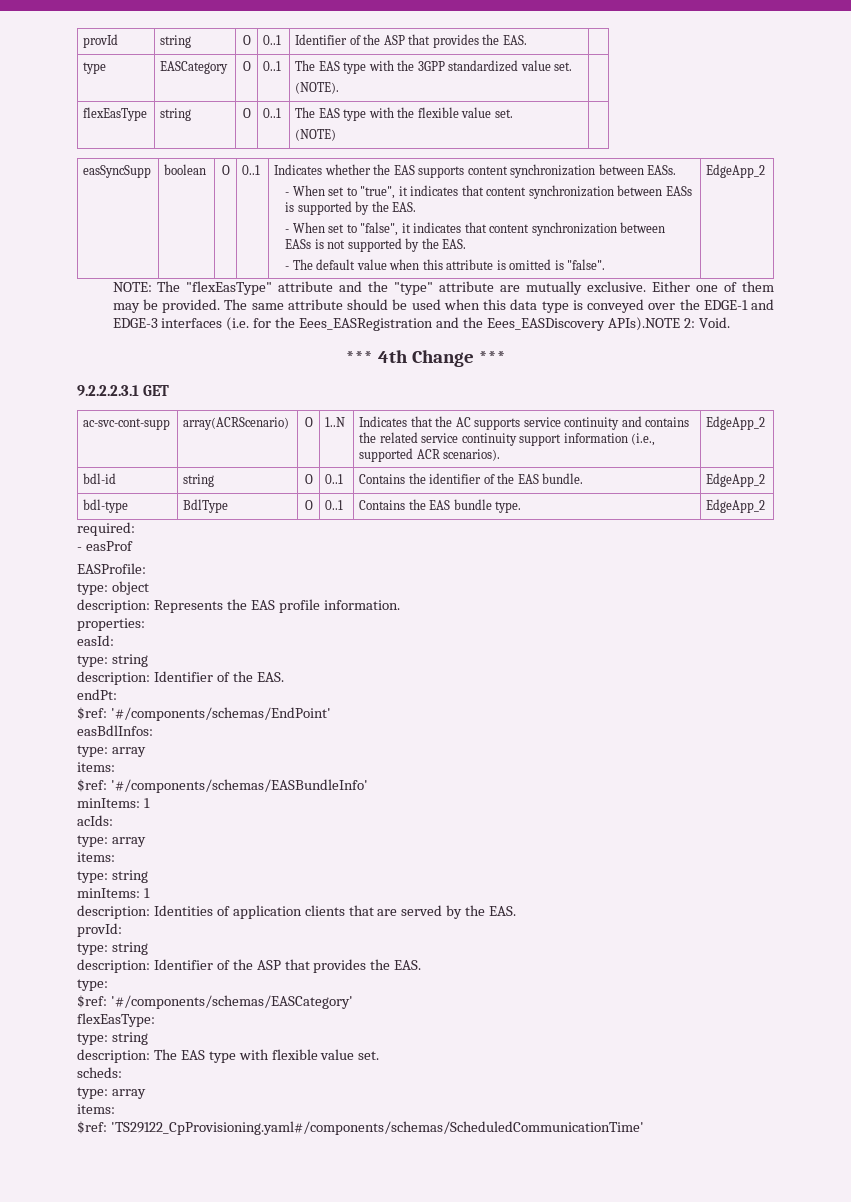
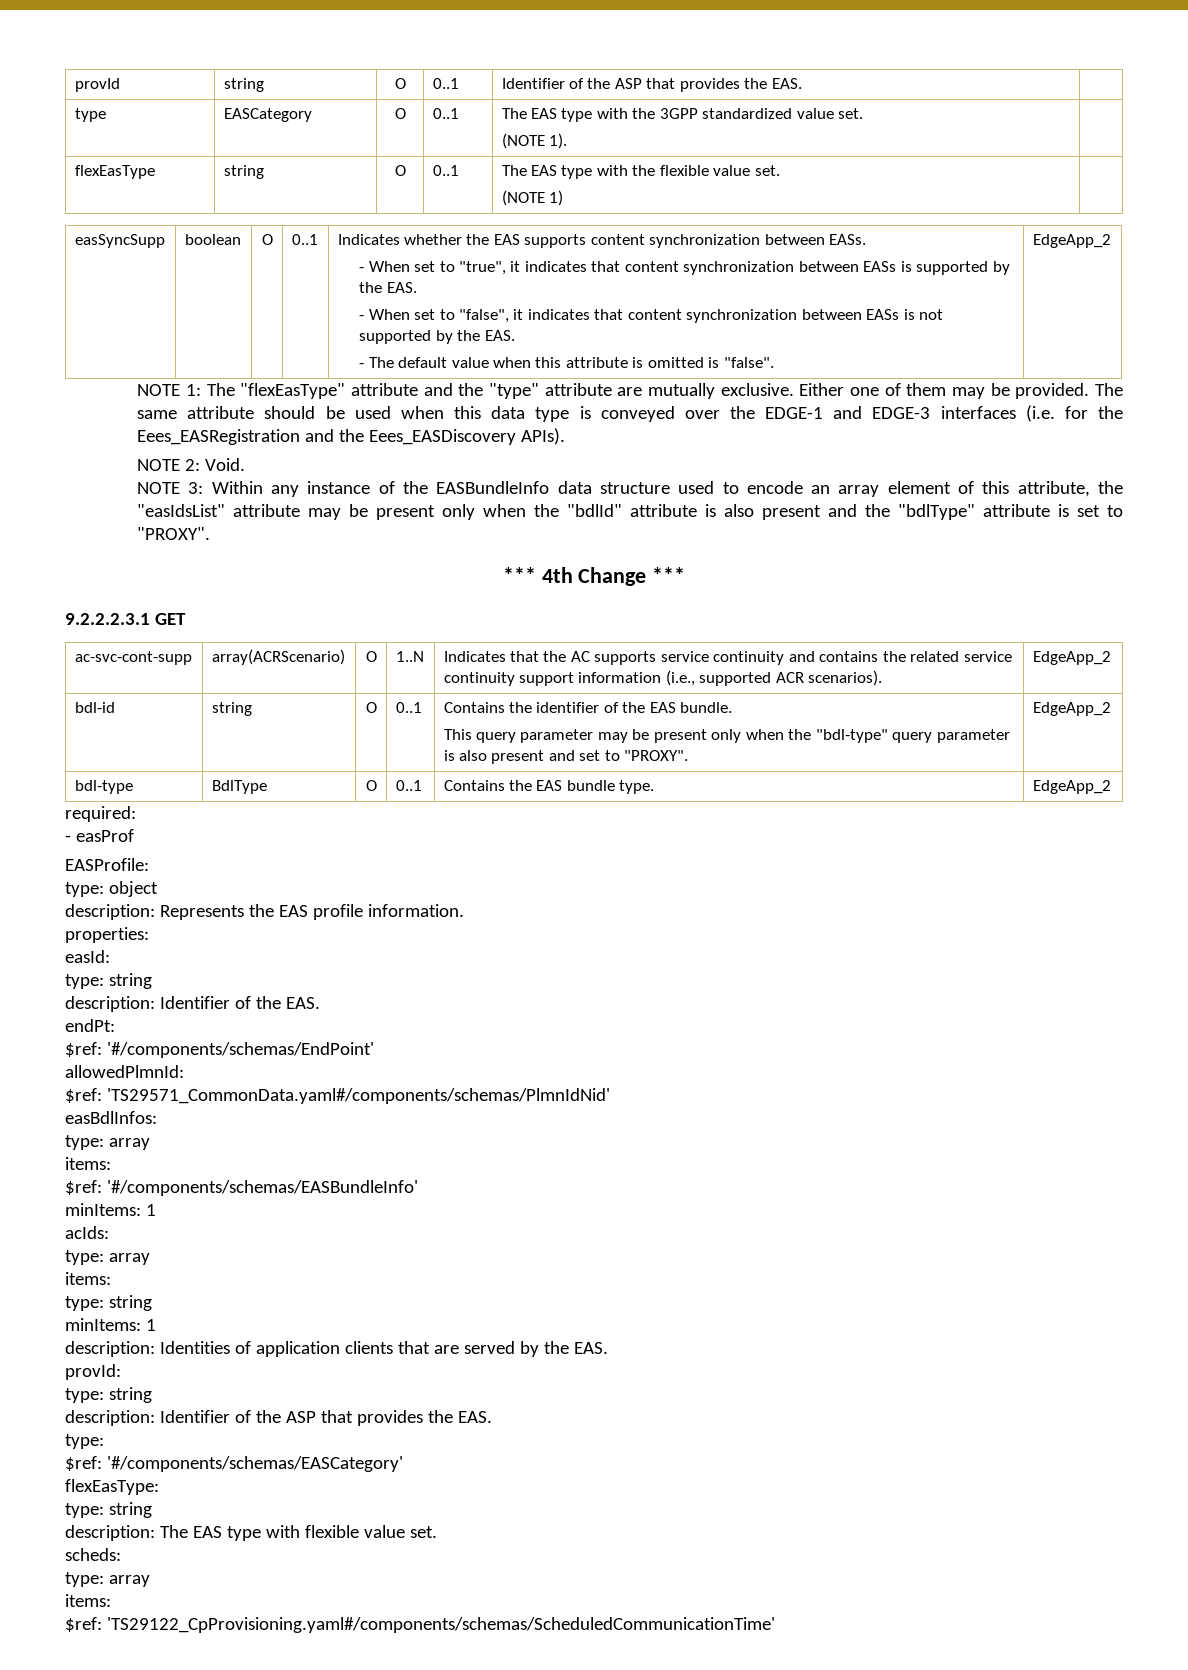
[295,82,340,94] (NOTE). -> [501,133,567,149] (NOTE 1).
[295,129,337,141] (NOTE) -> [501,190,563,206] (NOTE 1)
[112,282,152,292] NOTE: -> [137,384,201,396] NOTE 1:
[607,317,680,331] APIs).NOTE -> [521,428,566,445] [137,459,181,471] APIs). // NOTE
(730, 322) none -> [137,481,1123,497] [137,504,1124,520] [137,527,211,540] // NOTE 3: Within any instance of the EASBundleInfo data structure used to encode an array element of this attribute, the "easIdsList" attribute may be present only when the "bdlId" attribute is also present and the "bdlType" attribute is set to "PROXY".
(584, 478) none -> [443,729,1010,743] [443,750,689,764] // This query parameter may be present only when the "bdl-type" query parameter is also present and set to "PROXY".
(331, 714) none -> [65,1065,184,1078] [65,1088,610,1104] // allowedPlmnId: // $ref: 'TS29571_CommonData.yaml#/components/schemas/PlmnIdNid'

